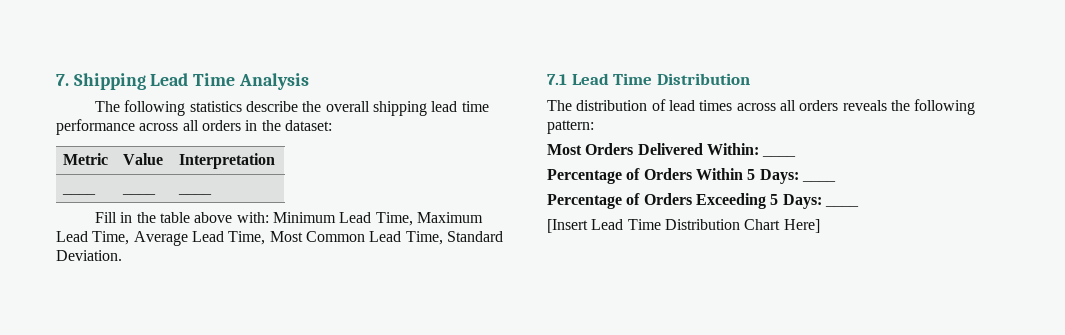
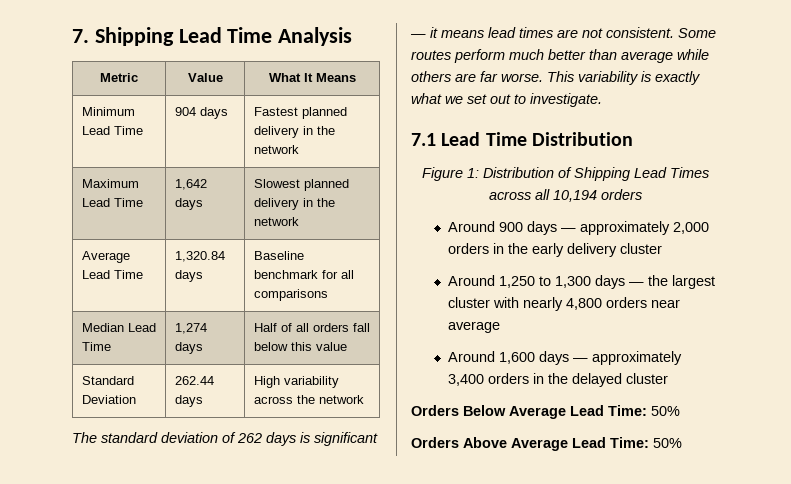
[94,100,489,116] [56,119,332,135] [63,153,109,165] [123,153,164,165] [179,153,276,169] [62,193,97,195] [122,193,157,195] [178,193,213,195] [94,212,483,226] [56,231,503,246] [56,250,122,261] [547,73,750,85] [547,99,976,115] [547,120,594,134] [547,143,759,155] [762,155,797,157] [547,168,836,184] [547,193,859,209] [547,219,820,233] // The following statistics describe the overall shipping lead time performance across all orders in the dataset: // Metric | Value | Interpretation // ____ | ____ | ____ // Fill in the table above with: Minimum Lead Time, Maximum Lead Time, Average Lead Time, Most Common Lead Time, Standard Deviation. // 7.1 Lead Time Distribution // The distribution of lead times across all orders reveals the following pattern: // Most Orders Delivered Within: ____ // Percentage of Orders Within 5 Days: ____ // Percentage of Orders Exceeding 5 Days: ____ // [Insert Lead Time Distribution Chart Here] -> [100,73,138,82] [187,73,223,82] [268,73,356,82] [81,107,135,116] [81,126,143,135] [174,107,228,119] [253,107,347,119] [253,126,335,138] [253,145,299,154] [81,179,139,188] [81,198,143,207] [174,179,207,190] [174,198,203,210] [253,179,349,191] [253,198,335,210] [253,217,299,226] [81,251,130,263] [81,270,143,279] [174,251,225,262] [174,270,203,282] [253,251,304,260] [253,270,354,279] [253,289,328,301] [81,323,156,332] [81,342,111,351] [174,323,207,334] [174,342,203,354] [253,323,370,332] [253,342,347,351] [81,376,134,385] [81,395,136,404] [174,376,214,385] [174,395,203,407] [253,376,339,388] [253,395,364,404] [72,432,378,446] [410,27,716,38] [411,49,709,63] [411,71,700,85] [411,93,602,107] [411,132,633,146] [421,167,709,181] [488,189,642,202] [447,221,709,235] [447,243,662,257] [447,275,715,289] [447,297,680,311] [447,321,500,333] [447,351,682,365] [447,373,668,387] [411,405,680,419] [411,437,682,451] // Metric | Value | What It Means // Minimum Lead Time | 904 days | Fastest planned delivery in the network // Maximum Lead Time | 1,642 days | Slowest planned delivery in the network // Average Lead Time | 1,320.84 days | Baseline benchmark for all comparisons // Median Lead Time | 1,274 days | Half of all orders fall below this value // Standard Deviation | 262.44 days | High variability across the network // The standard deviation of 262 days is significant — it means lead times are not consistent. Some routes perform much better than average while others are far worse. This variability is exactly what we set out to investigate. // 7.1 Lead Time Distribution // Figure 1: Distribution of Shipping Lead Times across all 10,194 orders // Around 900 days — approximately 2,000 orders in the early delivery cluster // Around 1,250 to 1,300 days — the largest cluster with nearly 4,800 orders near average // Around 1,600 days — approximately 3,400 orders in the delayed cluster // Orders Below Average Lead Time: 50% // Orders Above Average Lead Time: 50%

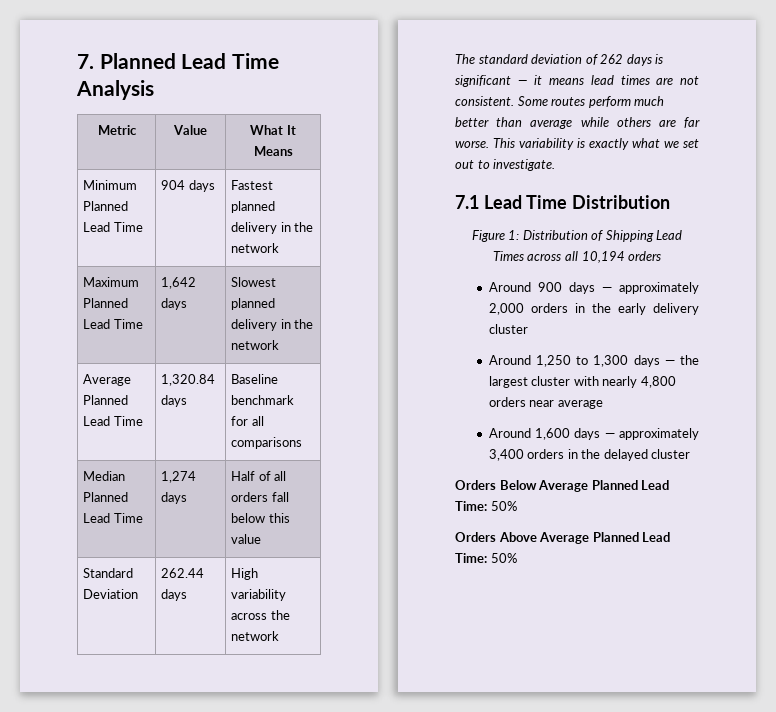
[94,27,174,46] Shipping -> [99,53,176,69] Planned
(135, 111) none -> [83,201,129,211] Planned
(139, 183) none -> [83,298,129,308] Planned
(130, 257) none -> [83,395,129,405] Planned
(124, 327) none -> [83,492,129,502] Planned
(566, 412) none -> [591,480,638,490] Planned
(568, 444) none -> [592,532,639,542] Planned

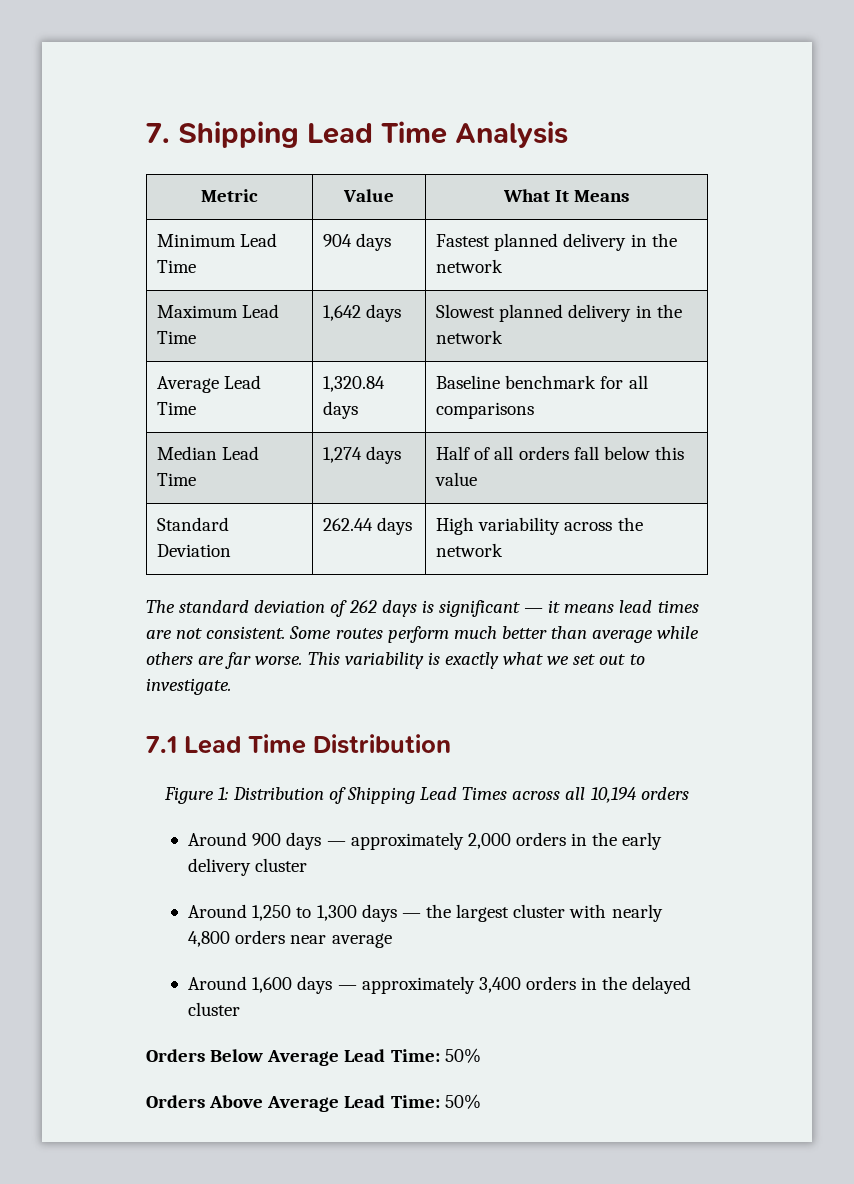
[99,53,176,69] Planned -> [178,121,299,148] Shipping
[83,201,129,211] Planned -> (237, 240) none
[83,298,129,308] Planned -> (239, 311) none
[83,395,129,405] Planned -> (220, 384) none
[83,492,129,502] Planned -> (218, 453) none
[591,480,638,490] Planned -> (340, 1058) none
[592,532,639,542] Planned -> (340, 1104) none

